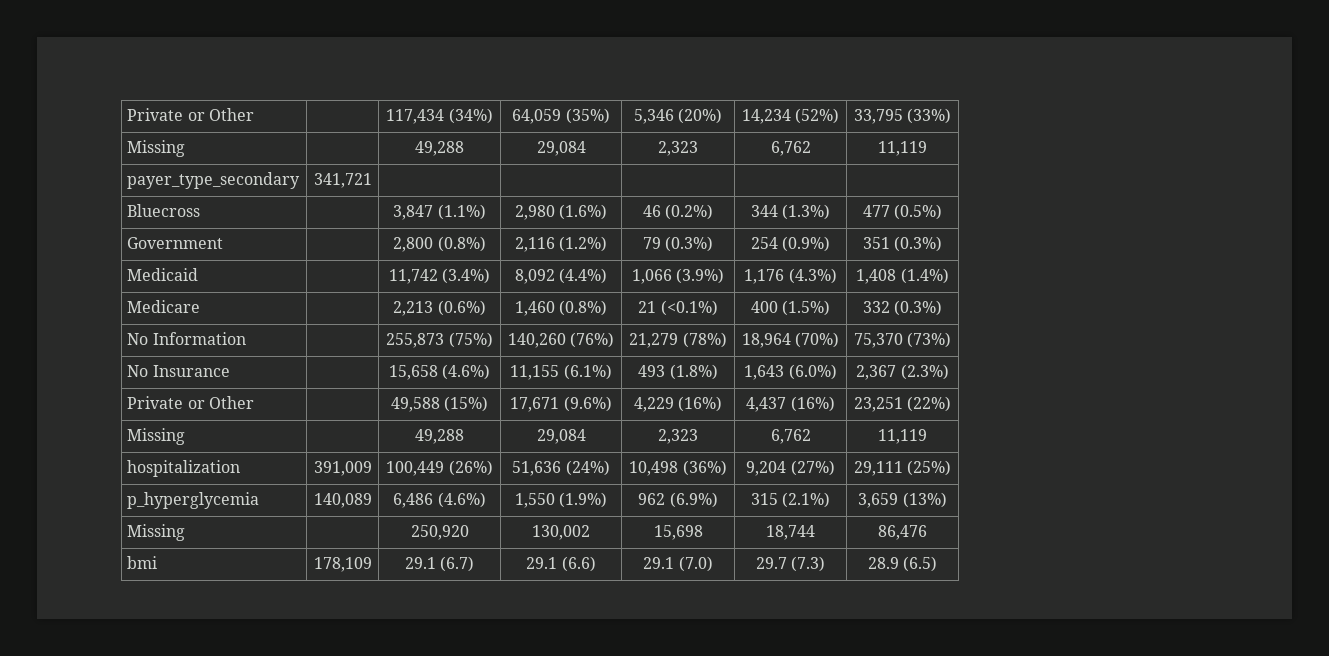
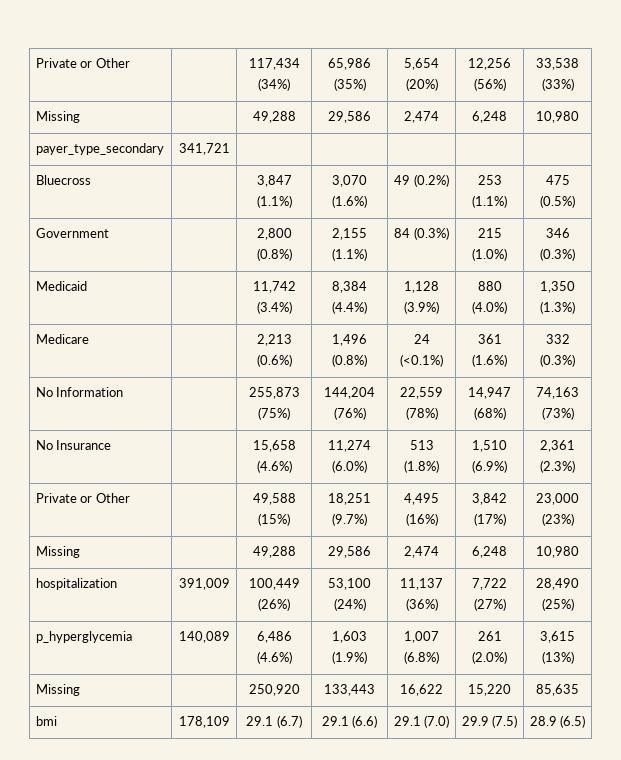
[512,109,562,124] 64,059 -> [328,58,371,70] 65,986
[633,109,674,124] 5,346 -> [404,58,439,70] 5,654
[741,108,840,124] [853,109,903,124] 14,234 (52%) | 33,795 -> [468,58,511,70] [473,78,506,91] [536,58,579,70] 12,256 (56%) | 33,538
[536,141,586,156] [658,141,698,156] [770,141,811,156] [878,141,927,156] 29,084 | 2,323 | 6,762 | 11,119 -> [328,111,371,123] [404,111,439,123] [472,111,507,123] [536,111,579,123] 29,586 | 2,474 | 6,248 | 10,980
[514,204,608,220] [642,205,661,217] 2,980 (1.6%) | 46 -> [332,175,367,187] [332,195,367,208] [394,175,411,185] 3,070 (1.6%) | 49
[750,204,831,220] [862,205,890,217] 344 (1.3%) | 477 -> [477,175,502,185] [472,195,507,208] [545,175,570,185] 253 (1.1%) | 475
[514,236,608,252] [642,236,714,252] [750,236,831,252] [862,237,890,249] 2,116 (1.2%) | 79 (0.3%) | 254 (0.9%) | 351 -> [332,228,367,240] [332,248,367,261] [394,227,449,240] [477,228,502,238] [472,248,507,261] [545,228,570,238] 2,155 (1.1%) | 84 (0.3%) | 215 (1.0%) | 346
[514,269,555,284] 8,092 -> [332,281,367,293] 8,384
[631,269,672,284] 1,066 -> [404,281,439,293] 1,128
[744,268,837,284] [856,268,949,284] 1,176 (4.3%) | 1,408 (1.4%) -> [477,281,502,291] [472,301,507,314] [540,281,575,293] [540,301,575,314] 880 (4.0%) | 1,350 (1.3%)
[514,300,608,316] [638,301,657,313] 1,460 (0.8%) | 21 -> [332,334,367,346] [332,354,367,367] [413,334,430,344] 1,496 (0.8%) | 24
[750,300,831,316] 400 (1.5%) -> [477,334,502,344] [472,354,507,367] 361 (1.6%)
[507,333,566,348] 140,260 -> [324,387,375,399] 144,204
[629,333,679,348] 21,279 -> [400,387,443,399] 22,559
[741,332,840,348] [853,333,903,348] 18,964 (70%) | 75,370 -> [468,387,511,399] [473,407,506,420] [536,387,579,399] 14,947 (68%) | 74,163
[510,364,612,380] [638,364,718,380] [744,364,837,380] [856,365,897,380] 11,155 (6.1%) | 493 (1.8%) | 1,643 (6.0%) | 2,367 -> [328,440,371,452] [332,460,367,473] [409,440,434,450] [404,460,439,473] [472,440,507,452] [472,460,507,473] [540,440,575,452] 11,274 (6.0%) | 513 (1.8%) | 1,510 (6.9%) | 2,361
[510,396,612,412] [633,396,723,412] [746,396,835,412] [853,396,952,412] [127,428,186,445] [415,429,464,444] [536,429,586,444] [658,429,698,444] [770,429,811,444] [878,429,927,444] 17,671 (9.6%) | 4,229 (16%) | 4,437 (16%) | 23,251 (22%) // Missing | | 49,288 | 29,084 | 2,323 | 6,762 | 11,119 -> [328,493,371,505] [332,513,367,526] [404,493,439,505] [405,513,438,526] [472,493,507,505] [473,513,506,526] [536,493,579,505] [541,513,574,526] [35,546,80,558] [252,546,296,558] [328,546,371,558] [404,546,439,558] [472,546,507,558] [536,546,579,558] 18,251 (9.7%) | 4,495 (16%) | 3,842 (17%) | 23,000 (23%) // Missing | | 49,288 | 29,586 | 2,474 | 6,248 | 10,980
[512,461,562,476] 51,636 -> [328,578,371,590] 53,100
[629,461,679,476] 10,498 -> [400,578,443,590] 11,137
[746,461,787,476] 9,204 -> [472,578,507,590] 7,722
[853,461,903,476] 29,111 -> [536,578,579,590] 28,490
[514,493,555,508] 1,550 -> [332,631,367,643] 1,603
[638,492,718,508] [750,492,831,508] [858,493,899,508] 962 (6.9%) | 315 (2.1%) | 3,659 -> [404,631,439,643] [404,651,439,664] [477,631,502,641] [472,651,507,664] [540,631,575,643] 1,007 (6.8%) | 261 (2.0%) | 3,615
[532,525,590,540] [653,525,703,540] [766,525,815,540] [878,525,927,540] 130,002 | 15,698 | 18,744 | 86,476 -> [324,684,375,696] [400,684,443,696] [468,684,511,696] [536,684,579,696] 133,443 | 16,622 | 15,220 | 85,635
[755,556,826,572] 29.7 (7.3) -> [461,715,518,728] 29.9 (7.5)

